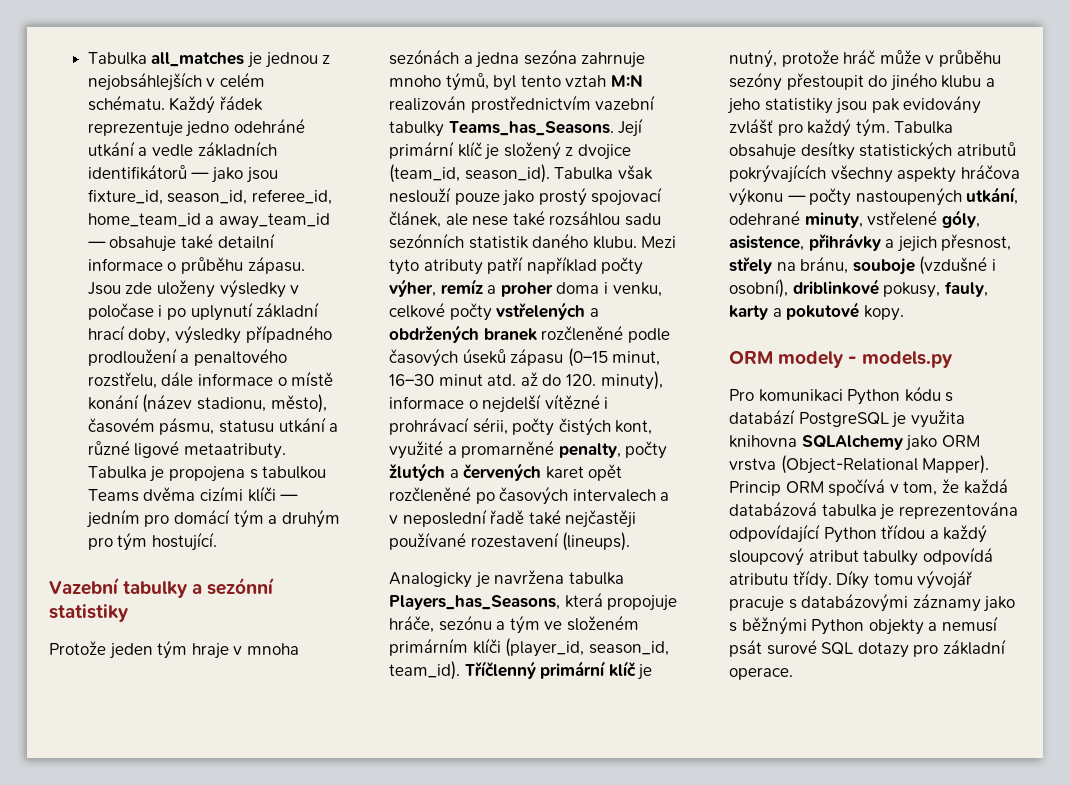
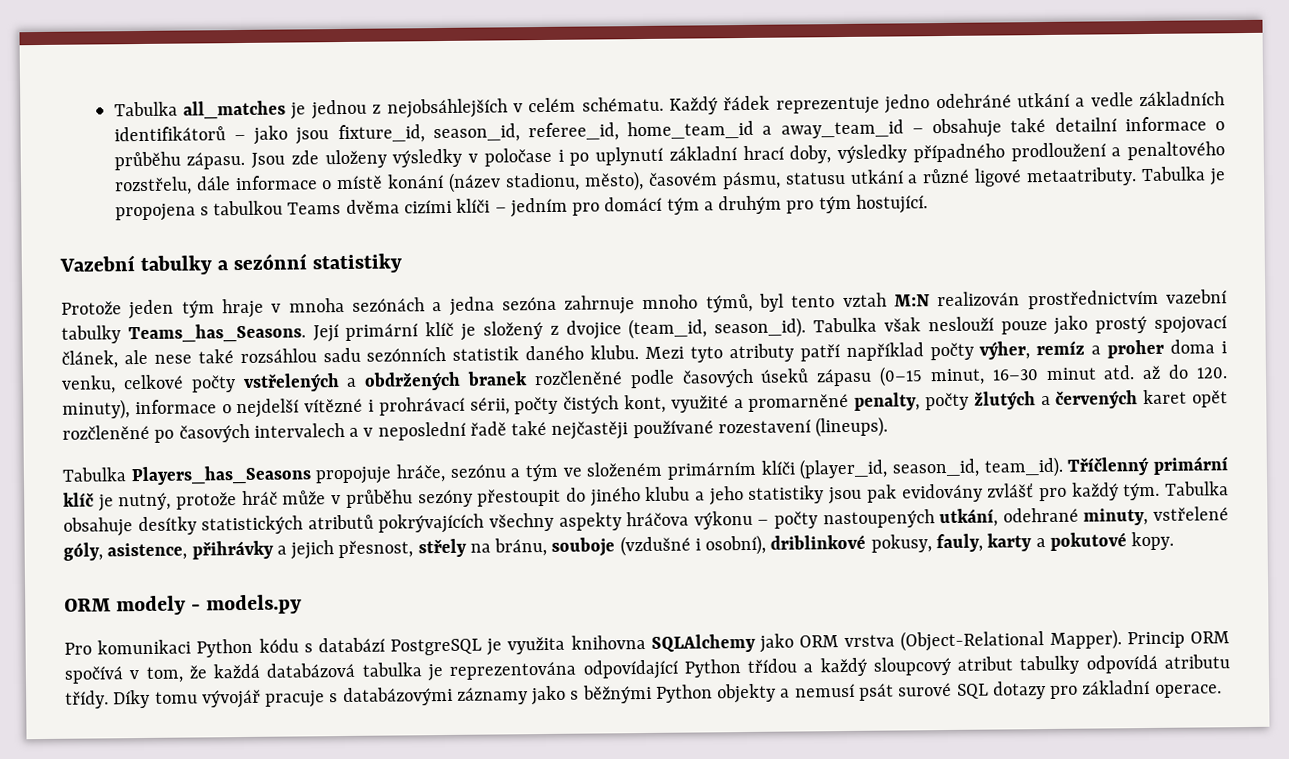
[191,172,210,179] — -> [233,134,246,141] –
[87,241,106,248] — -> [911,128,924,134] –
[280,494,299,501] — -> [494,207,507,213] –
[389,570,624,588] [389,592,603,610] Analogicky je navržena tabulka Players_has_Seasons, která -> [62,465,312,486] Tabulka Players_has_Seasons
[787,195,806,202] — -> [757,519,770,525] –

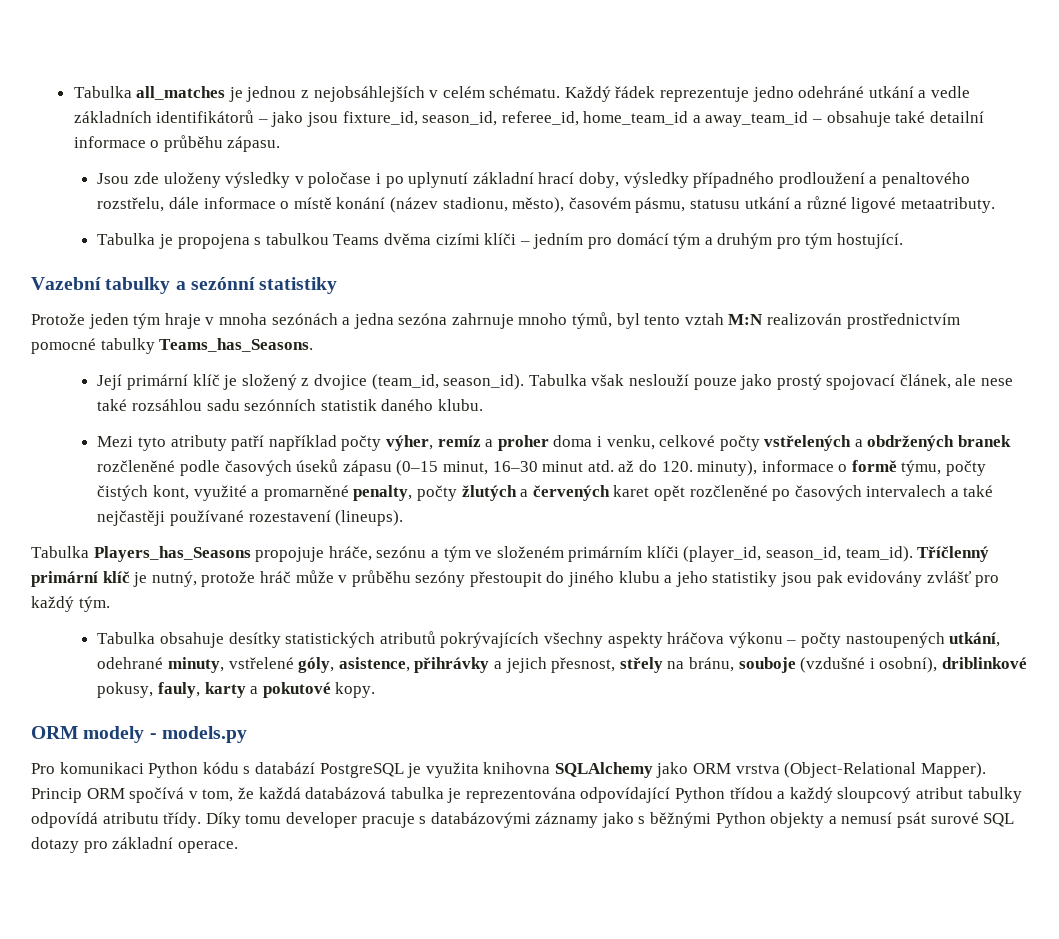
(246, 160) none -> (281, 144) //
(1138, 177) none -> (995, 205) //
[1165,289,1227,304] vazební -> [31,338,96,354] pomocné
(306, 333) none -> (314, 345) //
(640, 352) none -> (483, 405) //
[236,396,510,419] nejdelší vítězné i prohrávací sérii, -> [851,460,942,476] formě týmu,
[363,421,507,441] v neposlední řadě -> (959, 493) none
(1161, 491) none -> (110, 604) //
[201,689,261,709] vývojář -> [285,812,357,828] developer

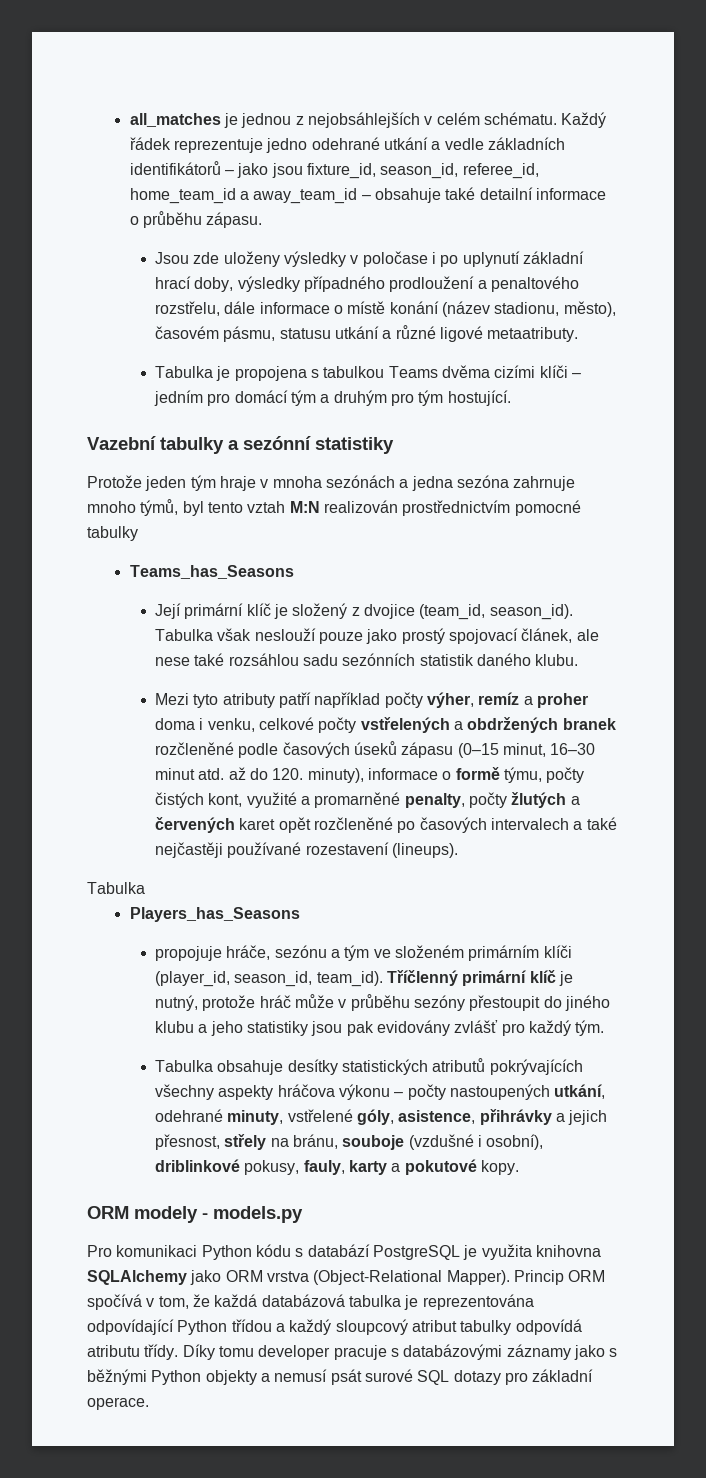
[73,86,132,98] Tabulka -> (129, 120) none
[798,86,865,98] odehráné -> [311,137,380,150] odehrané
[159,338,314,352] Teams_has_Seasons. -> [129,565,294,579] // Teams_has_Seasons
(89, 552) none -> (145, 888) //
(251, 554) none -> (300, 914) //

